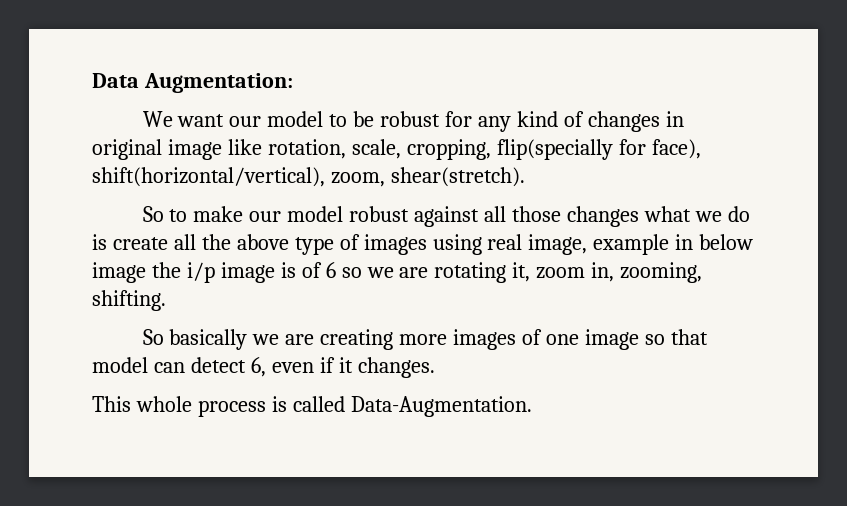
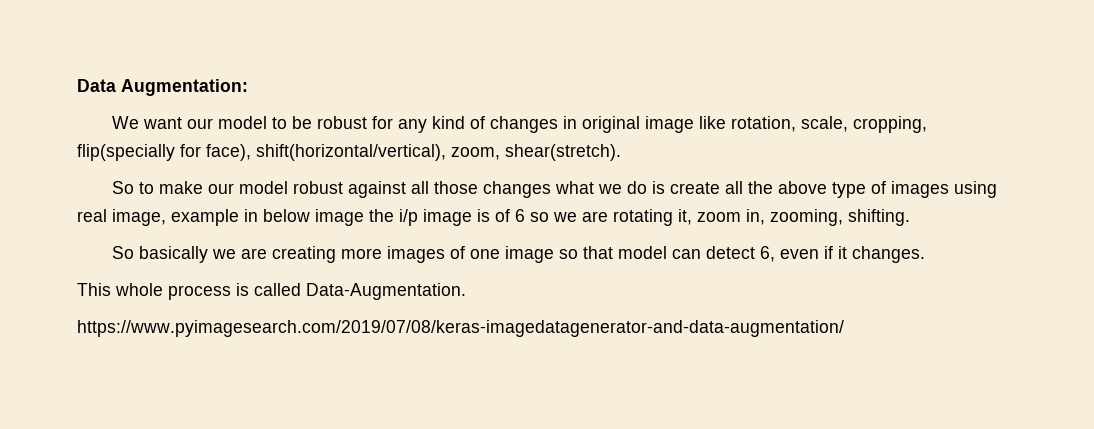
(532, 406) none -> [77,320,844,337] // https://www.pyimagesearch.com/2019/07/08/keras-imagedatagenerator-and-data-augmentation/

